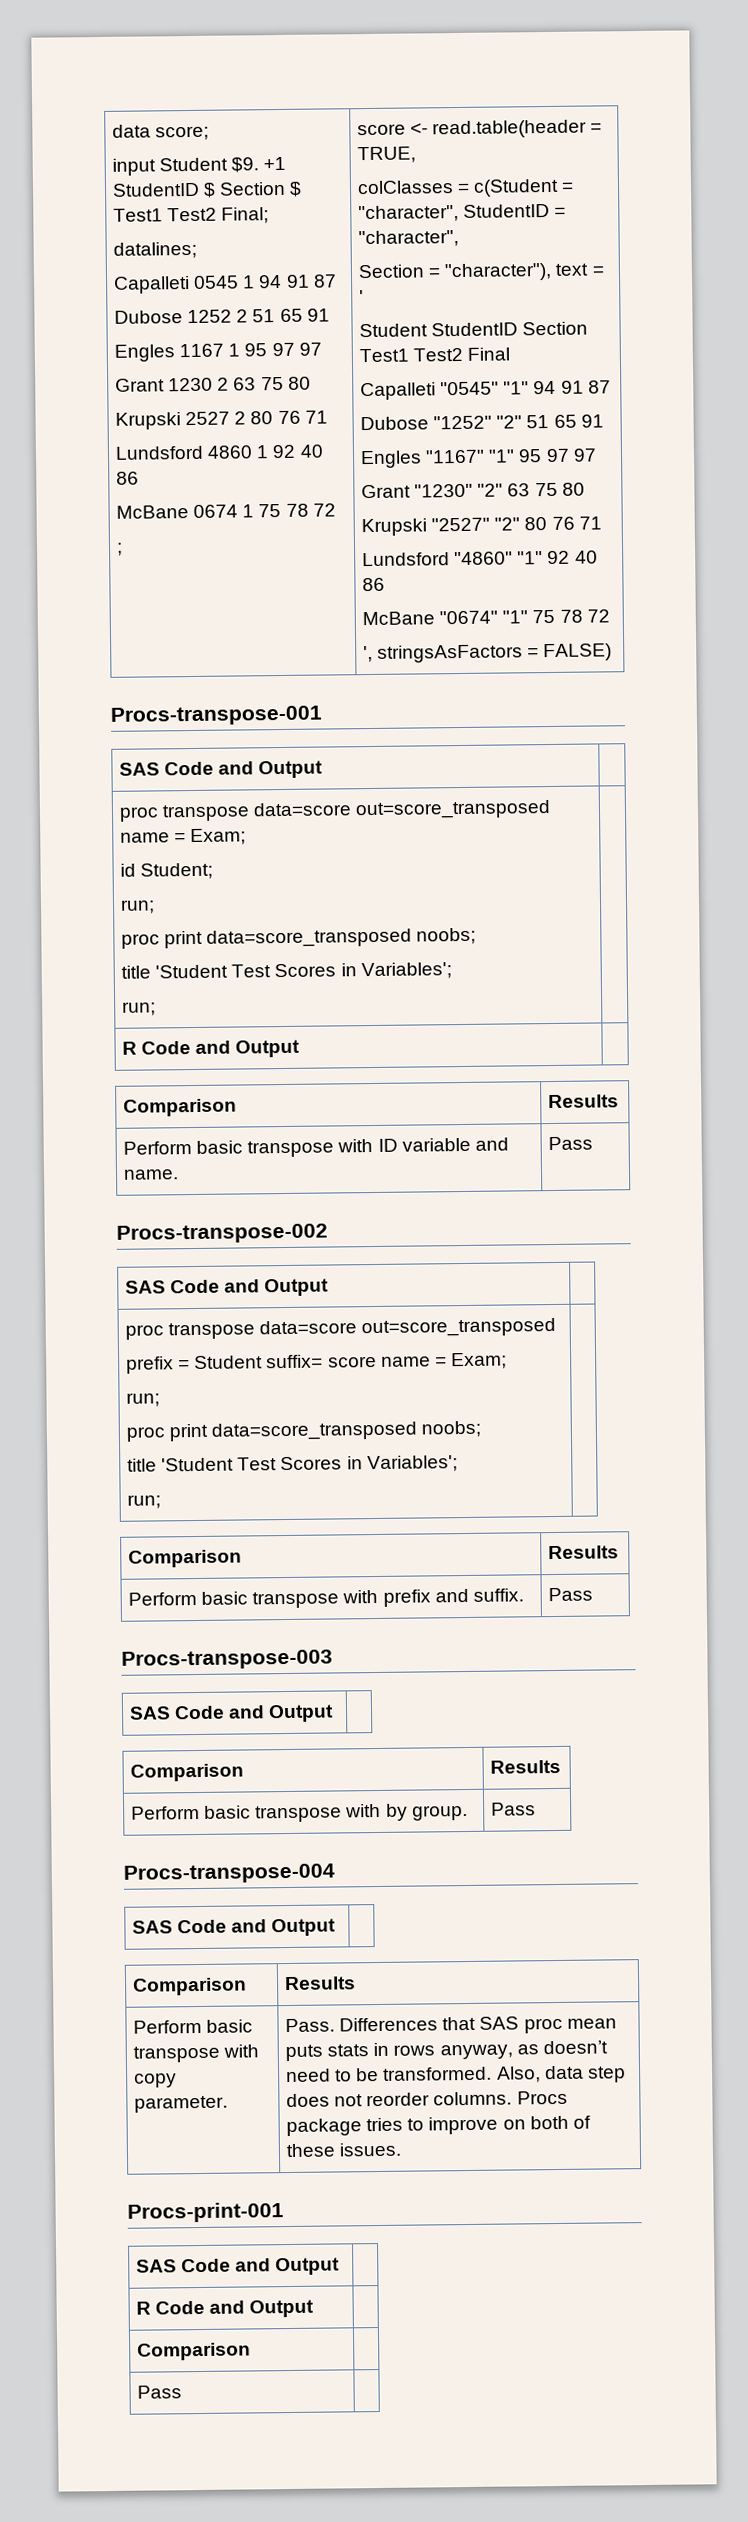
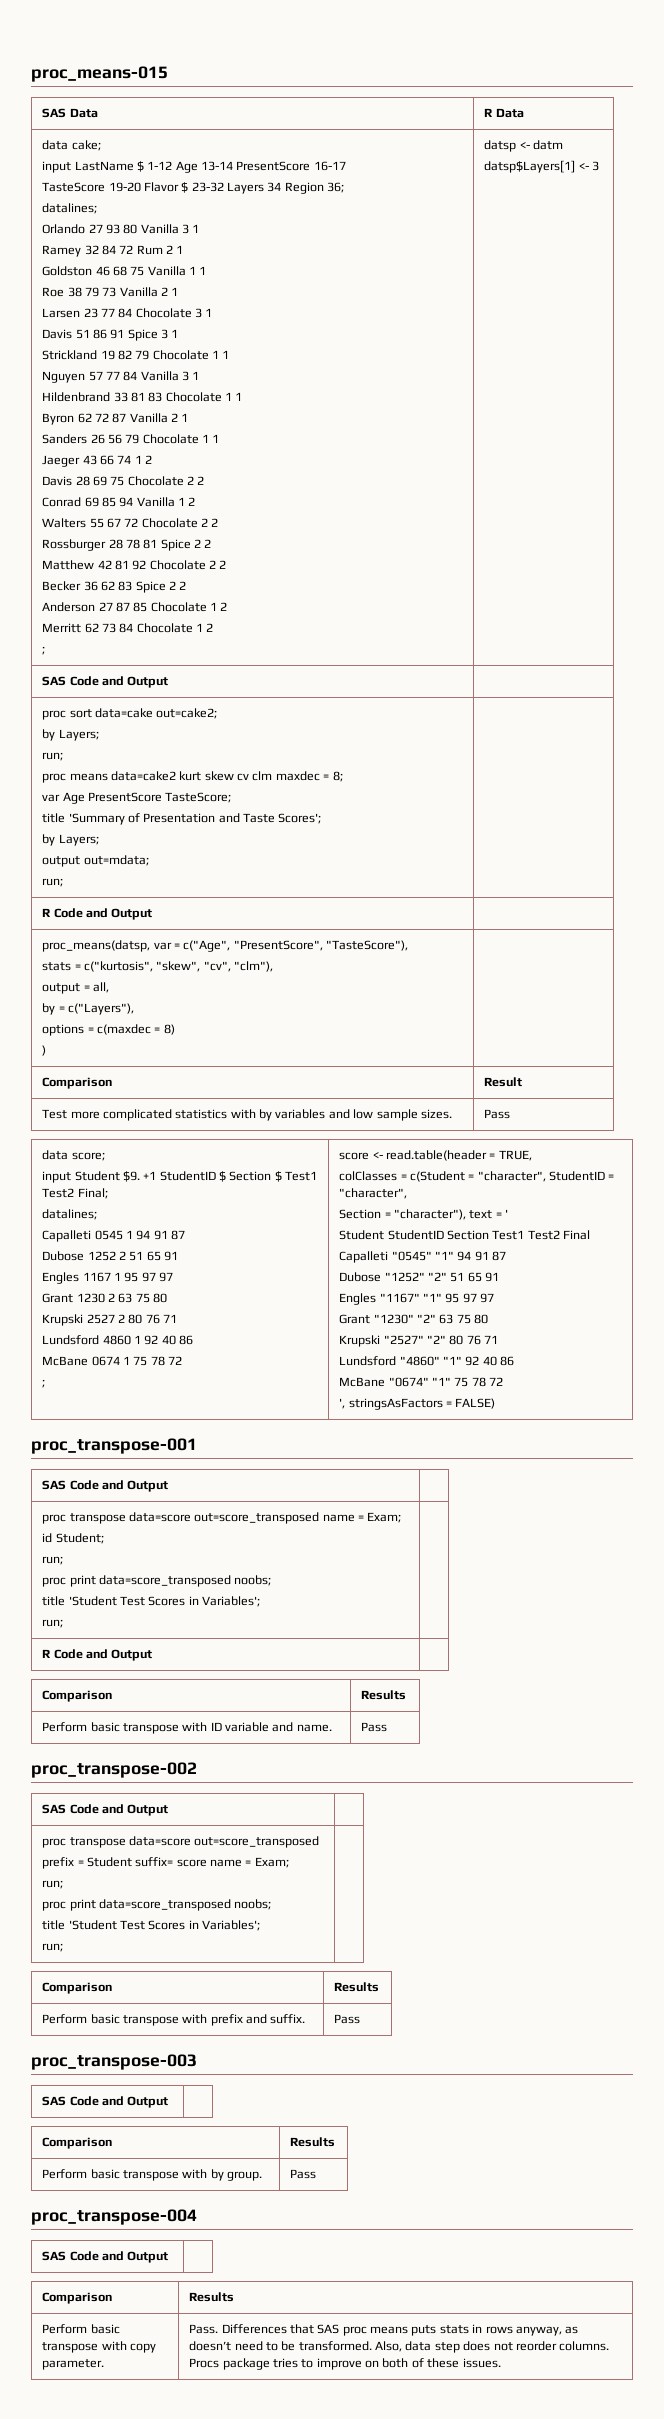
(112, 131) none -> [31,66,168,82] [42,108,98,118] [484,108,524,118] [42,140,101,151] [42,161,346,173] [42,182,345,194] [42,203,98,214] [42,224,200,234] [42,245,184,257] [42,266,207,276] [42,287,179,297] [42,308,213,318] [42,329,179,341] [42,350,230,360] [42,371,200,383] [42,392,243,402] [42,413,189,425] [42,434,220,444] [42,455,152,467] [42,476,205,486] [42,497,196,507] [42,518,219,528] [42,539,212,551] [42,560,227,570] [42,581,187,593] [42,602,228,612] [42,623,214,633] [42,646,46,655] [484,140,563,152] [484,160,599,173] [42,676,169,688] [42,708,218,720] [42,729,99,741] [42,752,64,761] [42,771,343,783] [42,792,232,804] [42,813,322,825] [42,834,99,846] [42,855,149,867] [42,878,64,887] [42,908,153,920] [42,940,408,952] [42,961,273,972] [42,982,109,994] [42,1003,134,1015] [42,1024,175,1036] [42,1045,47,1056] [42,1077,113,1089] [484,1077,523,1087] [42,1109,452,1121] [484,1109,511,1119] proc_means-015 // SAS Data | R Data // data cake; // input LastName $ 1-12 Age 13-14 PresentScore 16-17 // TasteScore 19-20 Flavor $ 23-32 Layers 34 Region 36; // datalines; // Orlando 27 93 80 Vanilla 3 1 // Ramey 32 84 72 Rum 2 1 // Goldston 46 68 75 Vanilla 1 1 // Roe 38 79 73 Vanilla 2 1 // Larsen 23 77 84 Chocolate 3 1 // Davis 51 86 91 Spice 3 1 // Strickland 19 82 79 Chocolate 1 1 // Nguyen 57 77 84 Vanilla 3 1 // Hildenbrand 33 81 83 Chocolate 1 1 // Byron 62 72 87 Vanilla 2 1 // Sanders 26 56 79 Chocolate 1 1 // Jaeger 43 66 74 1 2 // Davis 28 69 75 Chocolate 2 2 // Conrad 69 85 94 Vanilla 1 2 // Walters 55 67 72 Chocolate 2 2 // Rossburger 28 78 81 Spice 2 2 // Matthew 42 81 92 Chocolate 2 2 // Becker 36 62 83 Spice 2 2 // Anderson 27 87 85 Chocolate 1 2 // Merritt 62 73 84 Chocolate 1 2 // ; | datsp <- datm // datsp$Layers[1] <- 3 // SAS Code and Output | // proc sort data=cake out=cake2; // by Layers; // run; // proc means data=cake2 kurt skew cv clm maxdec = 8; // var Age PresentScore TasteScore; // title 'Summary of Presentation and Taste Scores'; // by Layers; // output out=mdata; // run; | // R Code and Output | // proc_means(datsp, var = c("Age", "PresentScore", "TasteScore"), // stats = c("kurtosis", "skew", "cv", "clm"), // output = all, // by = c("Layers"), // options = c(maxdec = 8) // ) | // Comparison | Result // Test more complicated statistics with by variables and low sample sizes. | Pass //
[110,705,322,726] Procs-transpose-001 -> [31,1438,197,1454] proc_transpose-001
[116,1223,328,1244] Procs-transpose-002 -> [31,1762,197,1778] proc_transpose-002
[121,1649,333,1670] Procs-transpose-003 -> [31,2054,197,2070] proc_transpose-003
[123,1863,335,1884] Procs-transpose-004 -> [31,2209,197,2225] proc_transpose-004
[566,2018,617,2029] mean -> [369,2326,408,2334] means
[127,2202,284,2223] [136,2257,341,2276] [136,2299,315,2318] [137,2342,252,2361] [137,2385,183,2399] // Procs-print-001 // SAS Code and Output | // R Code and Output | // Comparison | // Pass | -> (501, 2363) none

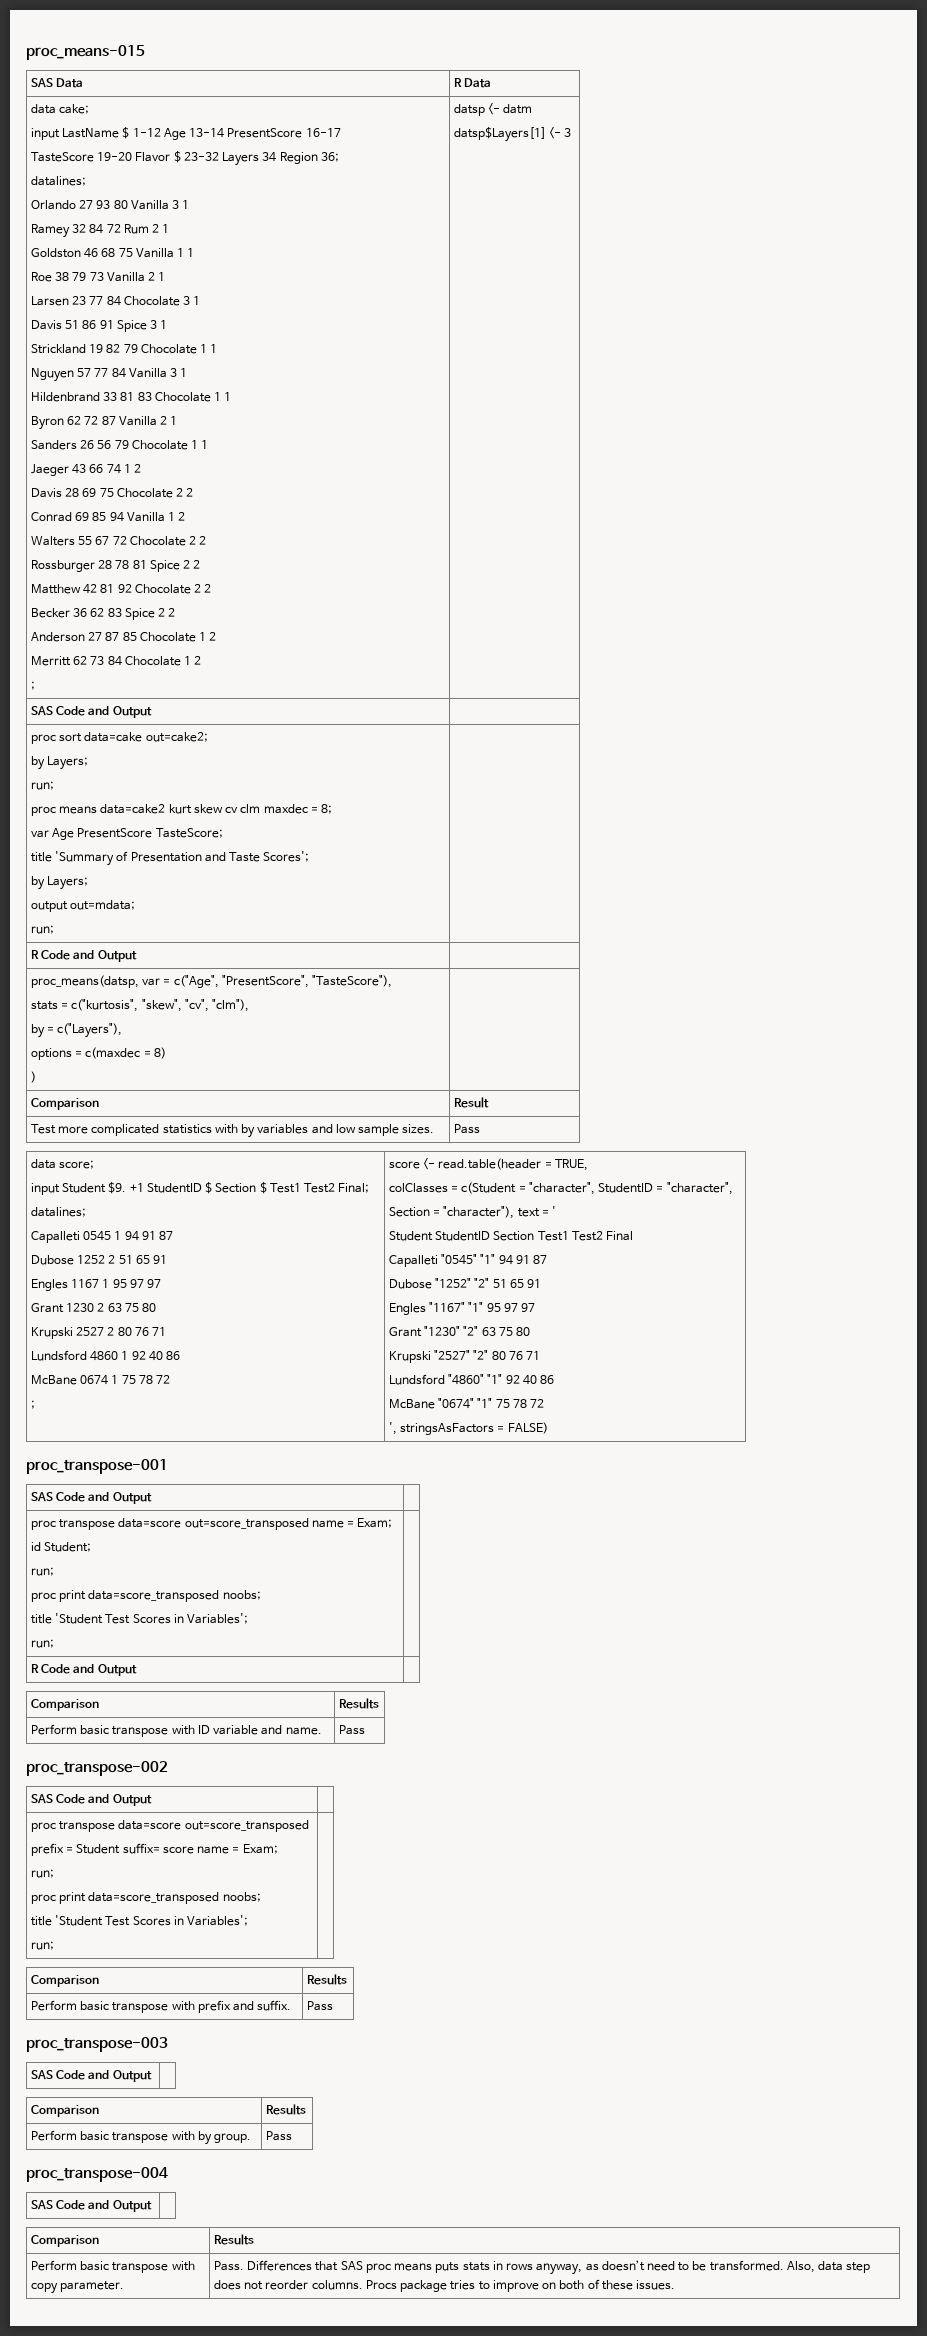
[42,982,109,994] // output = all, -> (250, 1005) none

